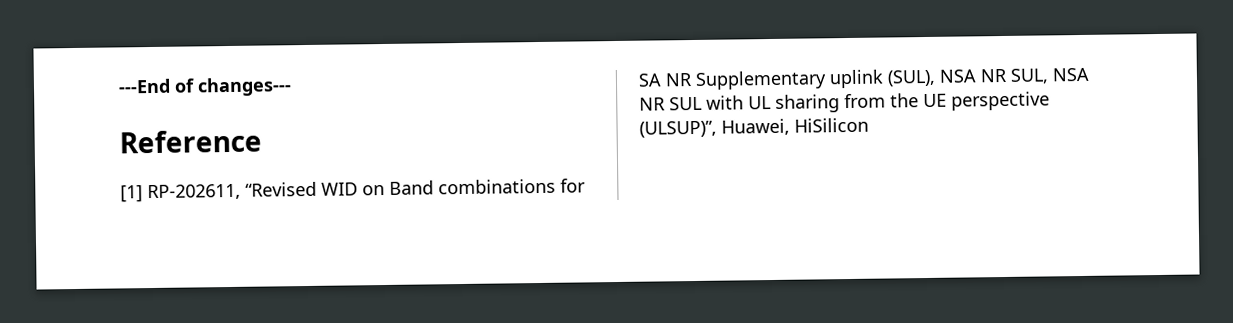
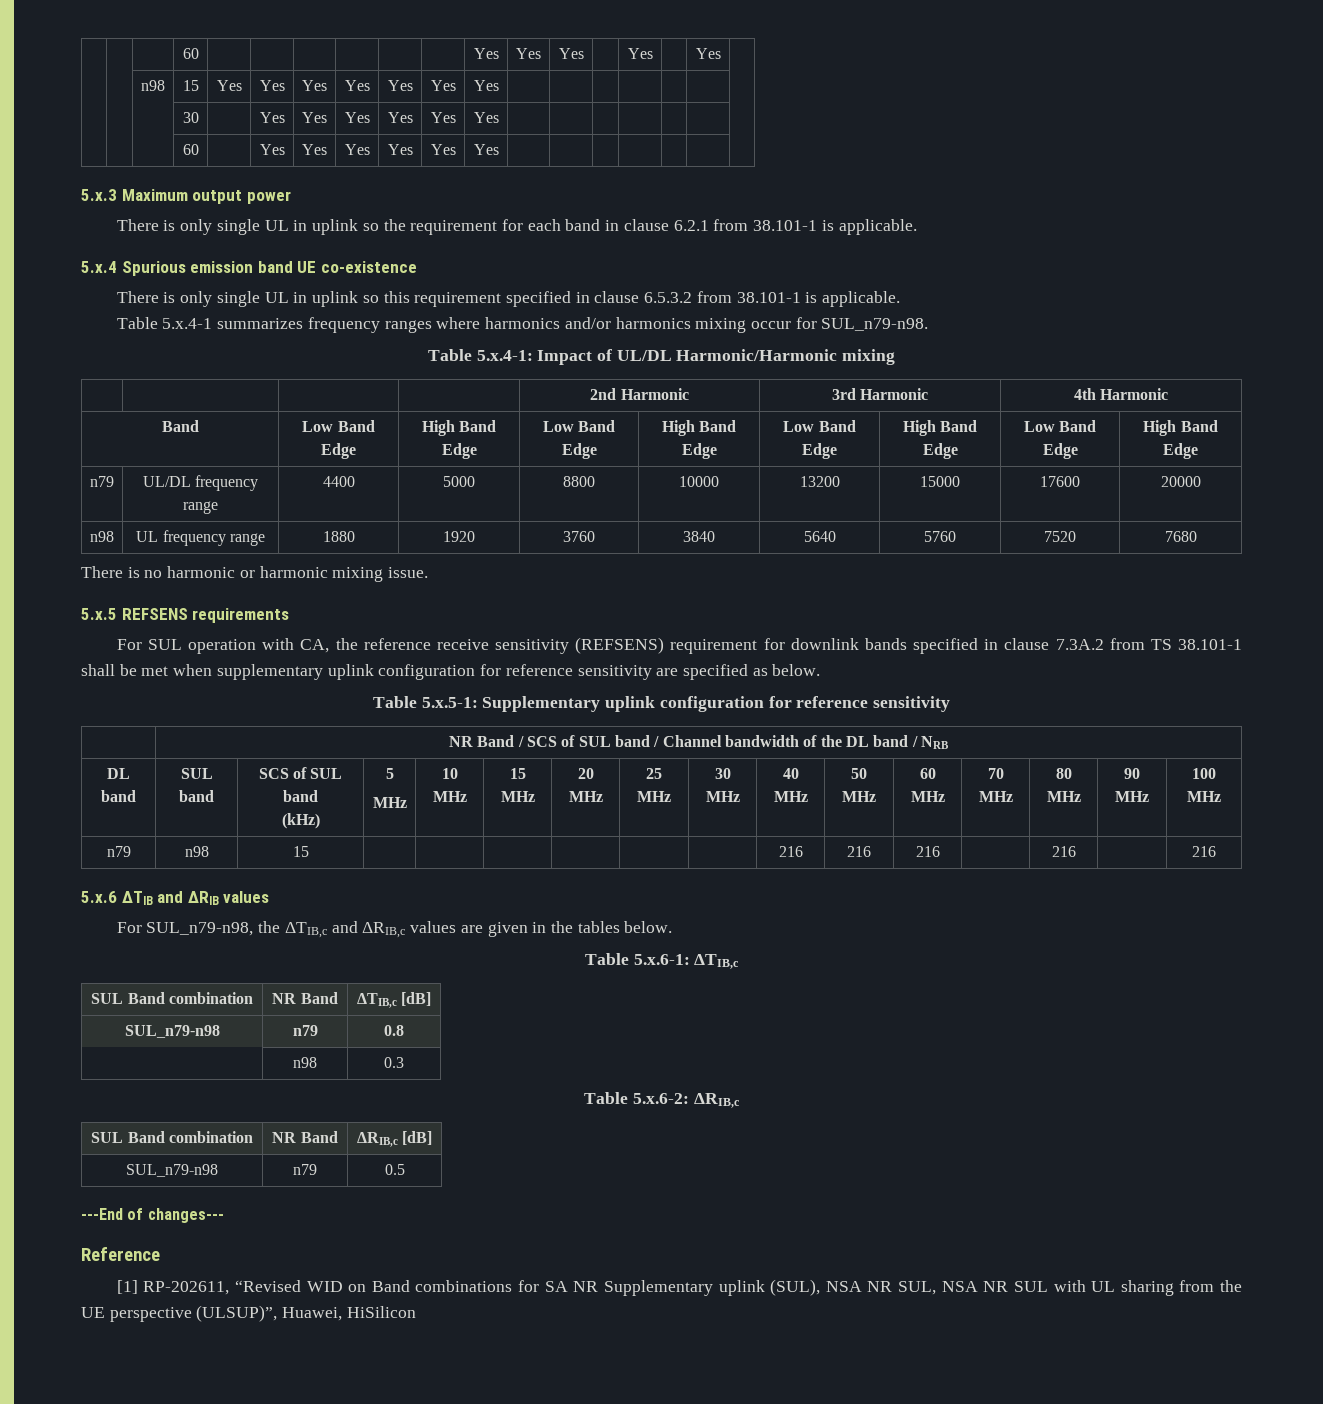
(118, 86) none -> [182,48,199,59] [473,48,499,59] [516,48,541,59] [558,48,584,59] [627,48,653,59] [695,48,721,59] [141,80,165,91] [182,80,199,91] [216,80,242,91] [259,80,285,91] [302,80,327,91] [344,80,370,91] [387,80,413,91] [430,80,456,91] [473,80,499,91] [182,112,199,123] [259,112,285,123] [302,112,327,123] [344,112,370,123] [387,112,413,123] [430,112,456,123] [473,112,499,123] [182,144,199,155] [259,144,285,155] [302,144,327,155] [344,144,370,155] [387,144,413,155] [430,144,456,155] [473,144,499,155] [81,189,291,204] [116,219,917,235] [81,261,417,276] [116,291,901,307] [116,317,929,333] [427,349,896,365] [590,388,689,400] [831,388,929,400] [1073,388,1169,400] [161,420,199,432] [302,420,375,432] [321,443,356,459] [421,420,497,436] [441,443,477,459] [542,420,616,432] [561,443,597,459] [661,420,737,436] [681,443,717,459] [783,420,856,432] [802,443,837,459] [902,420,978,436] [922,443,958,459] [1023,420,1097,432] [1042,443,1078,459] [1143,420,1218,436] [1163,443,1198,459] [90,476,114,487] [142,475,259,491] [183,501,218,514] [322,476,355,487] [443,476,475,487] [563,476,595,487] [679,476,719,487] [799,476,840,487] [920,476,960,487] [1040,476,1080,487] [1160,476,1201,487] [90,531,114,542] [136,530,265,546] [322,531,355,542] [443,531,475,542] [563,531,595,542] [683,531,715,542] [803,531,836,542] [924,531,956,542] [1044,531,1076,542] [1164,531,1197,542] [81,566,429,582] [81,608,290,623] [116,637,1243,654] [81,664,821,680] [372,696,951,712] [449,735,949,749] [107,768,130,779] [101,790,136,802] [180,768,213,779] [179,790,214,802] [258,767,343,779] [283,790,318,802] [281,813,320,829] [385,768,394,779] [372,797,407,808] [441,768,458,779] [432,791,467,802] [509,768,526,779] [500,791,535,802] [577,768,594,779] [568,791,603,802] [646,768,662,779] [637,791,671,802] [714,768,731,779] [705,791,740,802] [782,768,799,779] [773,791,808,802] [851,768,867,779] [842,791,876,802] [919,768,936,779] [910,791,945,802] [987,768,1004,779] [978,791,1013,802] [1055,768,1072,779] [1046,791,1081,802] [1124,768,1140,779] [1115,791,1149,802] [1192,768,1216,779] [1187,791,1221,802] [106,846,131,857] [184,846,209,857] [292,846,309,857] [778,846,803,857] [847,846,871,857] [915,846,940,857] [1051,846,1076,857] [1192,846,1216,857] [81,891,270,905] [116,921,673,938] [584,953,740,969] [91,992,253,1004] [272,992,338,1004] [356,992,432,1008] [124,1025,220,1038] [292,1025,318,1036] [384,1025,404,1036] [293,1057,317,1068] [384,1057,404,1068] [584,1092,740,1108] [91,1131,253,1143] [272,1131,338,1143] [356,1131,433,1147] [126,1164,218,1177] [293,1164,317,1175] [384,1164,405,1175] | | | 60 | | | | | | | Yes | Yes | Yes | | Yes | | Yes | // | | n98 | 15 | Yes | Yes | Yes | Yes | Yes | Yes | Yes | | | | | | | // | | | 30 | | Yes | Yes | Yes | Yes | Yes | Yes | | | | | | | // | | | 60 | | Yes | Yes | Yes | Yes | Yes | Yes | | | | | | | // 5.x.3 Maximum output power // There is only single UL in uplink so the requirement for each band in clause 6.2.1 from 38.101-1 is applicable. // 5.x.4 Spurious emission band UE co-existence // There is only single UL in uplink so this requirement specified in clause 6.5.3.2 from 38.101-1 is applicable. // Table 5.x.4-1 summarizes frequency ranges where harmonics and/or harmonics mixing occur for SUL_n79-n98. // Table 5.x.4-1: Impact of UL/DL Harmonic/Harmonic mixing // | | | | 2nd Harmonic | 3rd Harmonic | 4th Harmonic // Band | Low Band Edge | High Band Edge | Low Band Edge | High Band Edge | Low Band Edge | High Band Edge | Low Band Edge | High Band Edge // n79 | UL/DL frequency range | 4400 | 5000 | 8800 | 10000 | 13200 | 15000 | 17600 | 20000 // n98 | UL frequency range | 1880 | 1920 | 3760 | 3840 | 5640 | 5760 | 7520 | 7680 // There is no harmonic or harmonic mixing issue. // 5.x.5 REFSENS requirements // For SUL operation with CA, the reference receive sensitivity (REFSENS) requirement for downlink bands specified in clause 7.3A.2 from TS 38.101-1 shall be met when supplementary uplink configuration for reference sensitivity are specified as below. // Table 5.x.5-1: Supplementary uplink configuration for reference sensitivity // | NR Band / SCS of SUL band / Channel bandwidth of the DL band / NRB // DL band | SUL band | SCS of SUL band // (kHz) | 5 // MHz | 10 MHz | 15 MHz | 20 MHz | 25 MHz | 30 MHz | 40 MHz | 50 MHz | 60 MHz | 70 MHz | 80 MHz | 90 MHz | 100 MHz // n79 | n98 | 15 | | | | | | | 216 | 216 | 216 | | 216 | | 216 // 5.x.6 ∆TIB and ∆RIB values // For SUL_n79-n98, the ΔTIB,c and ΔRIB,c values are given in the tables below. // Table 5.x.6-1: ΔTIB,c // SUL Band combination | NR Band | ΔTIB,c [dB] // SUL_n79-n98 | n79 | 0.8 // | n98 | 0.3 // Table 5.x.6-2: ΔRIB,c // SUL Band combination | NR Band | ΔRIB,c [dB] // SUL_n79-n98 | n79 | 0.5 //

